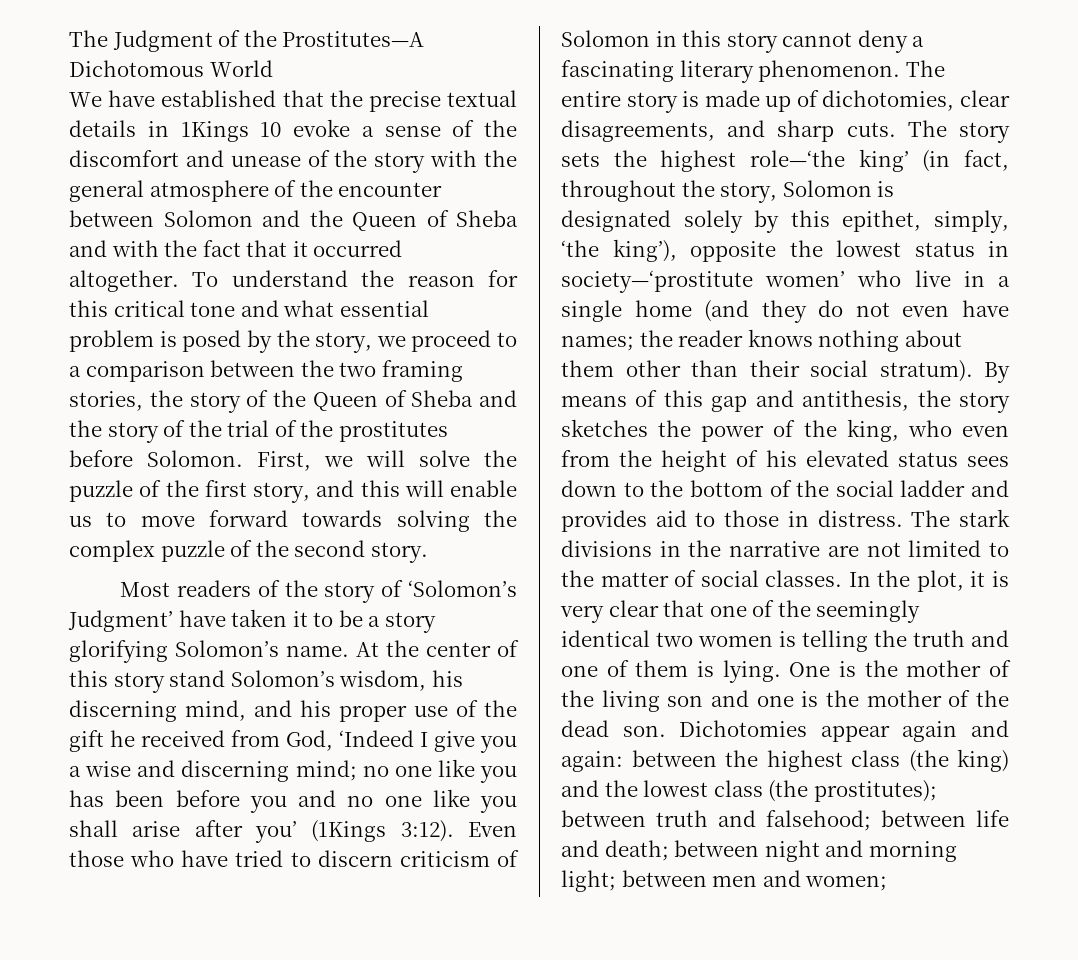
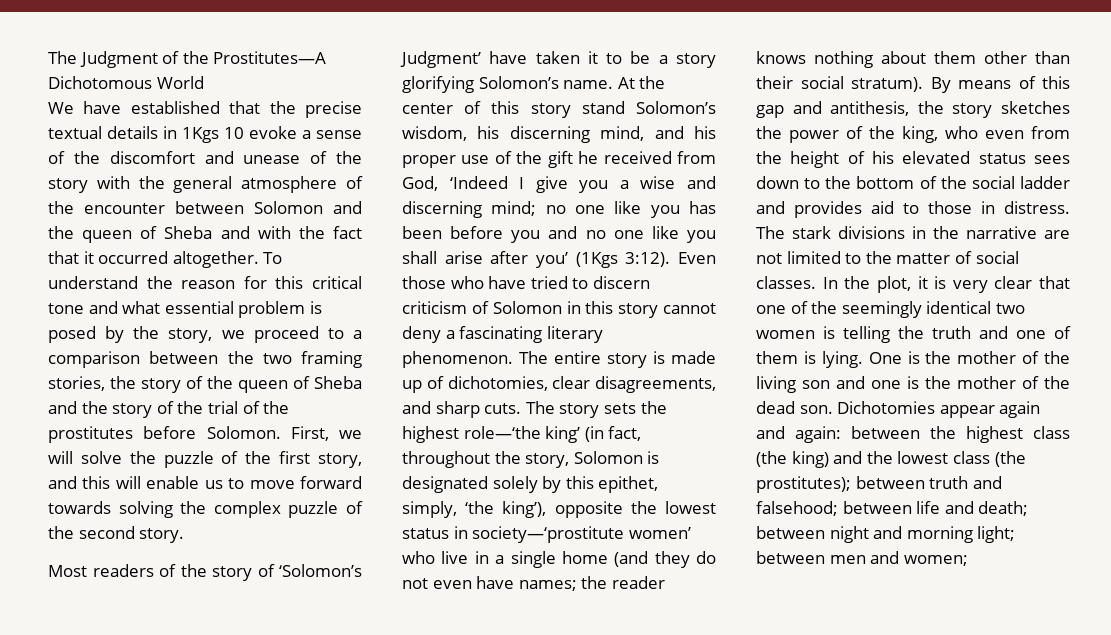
[180,121,249,142] 1Kings -> [182,127,219,143] 1Kgs
[352,212,417,231] Queen -> [82,230,133,243] queen
[312,392,378,411] Queen -> [238,380,288,393] queen
[311,820,387,842] (1Kings -> [575,252,618,268] (1Kgs

